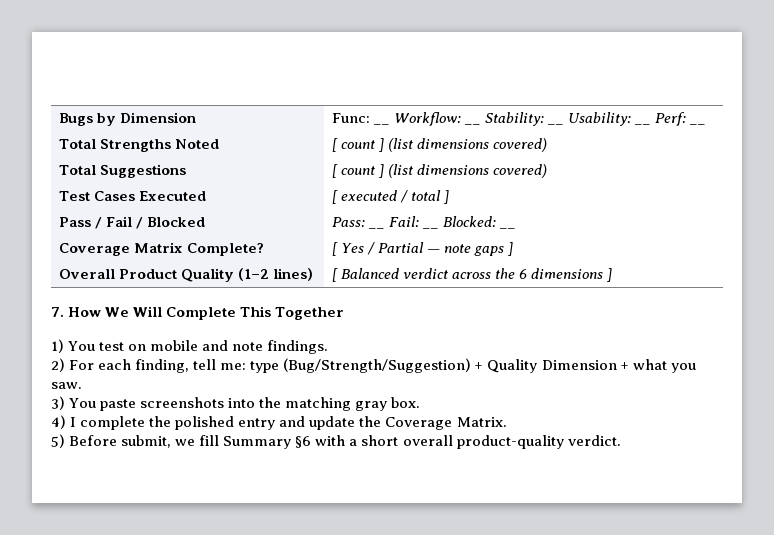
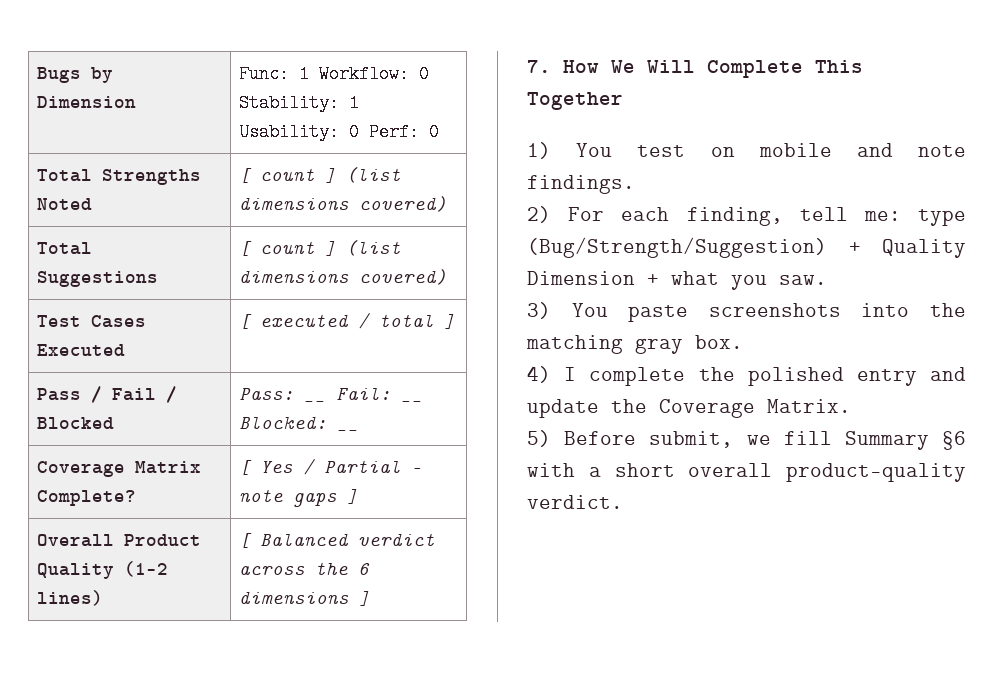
[372,112,707,126] __ Workflow: __ Stability: __ Usability: __ Perf: __ -> [299,65,430,83] [239,94,360,112] [239,123,440,141] 1 Workflow: 0 Stability: 1 Usability: 0 Perf: 0

